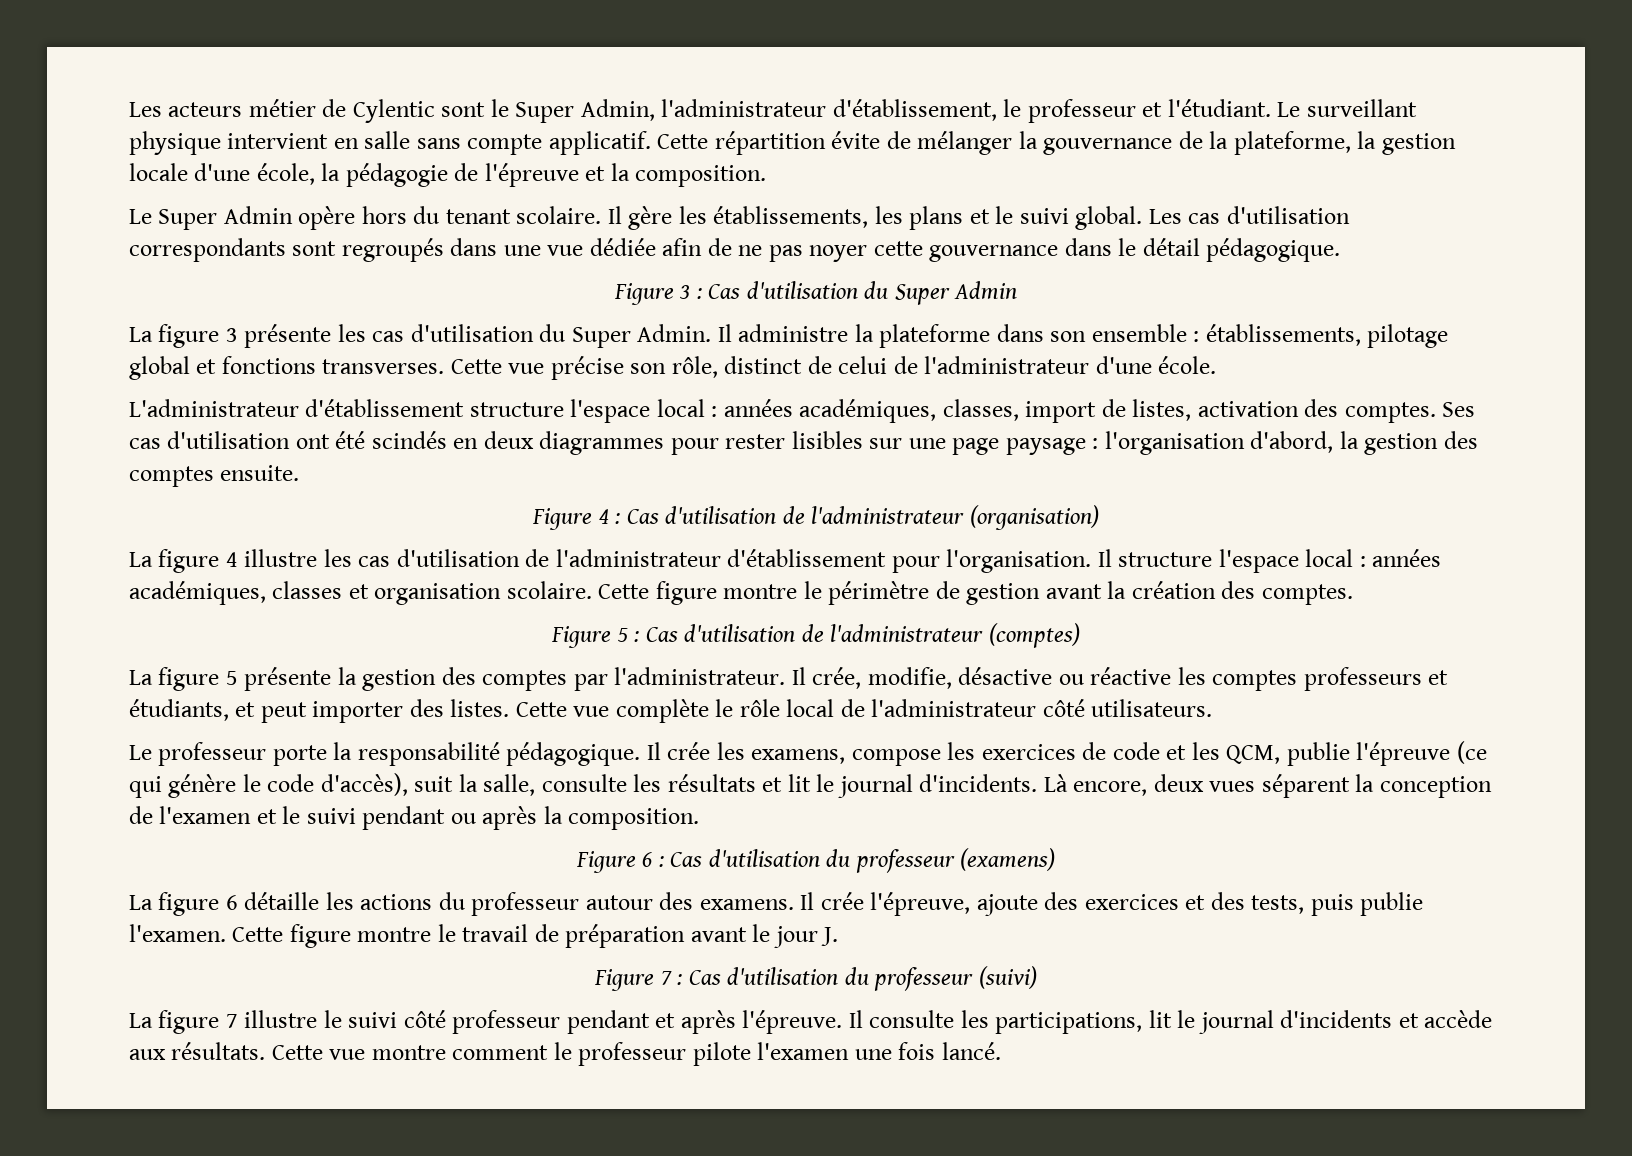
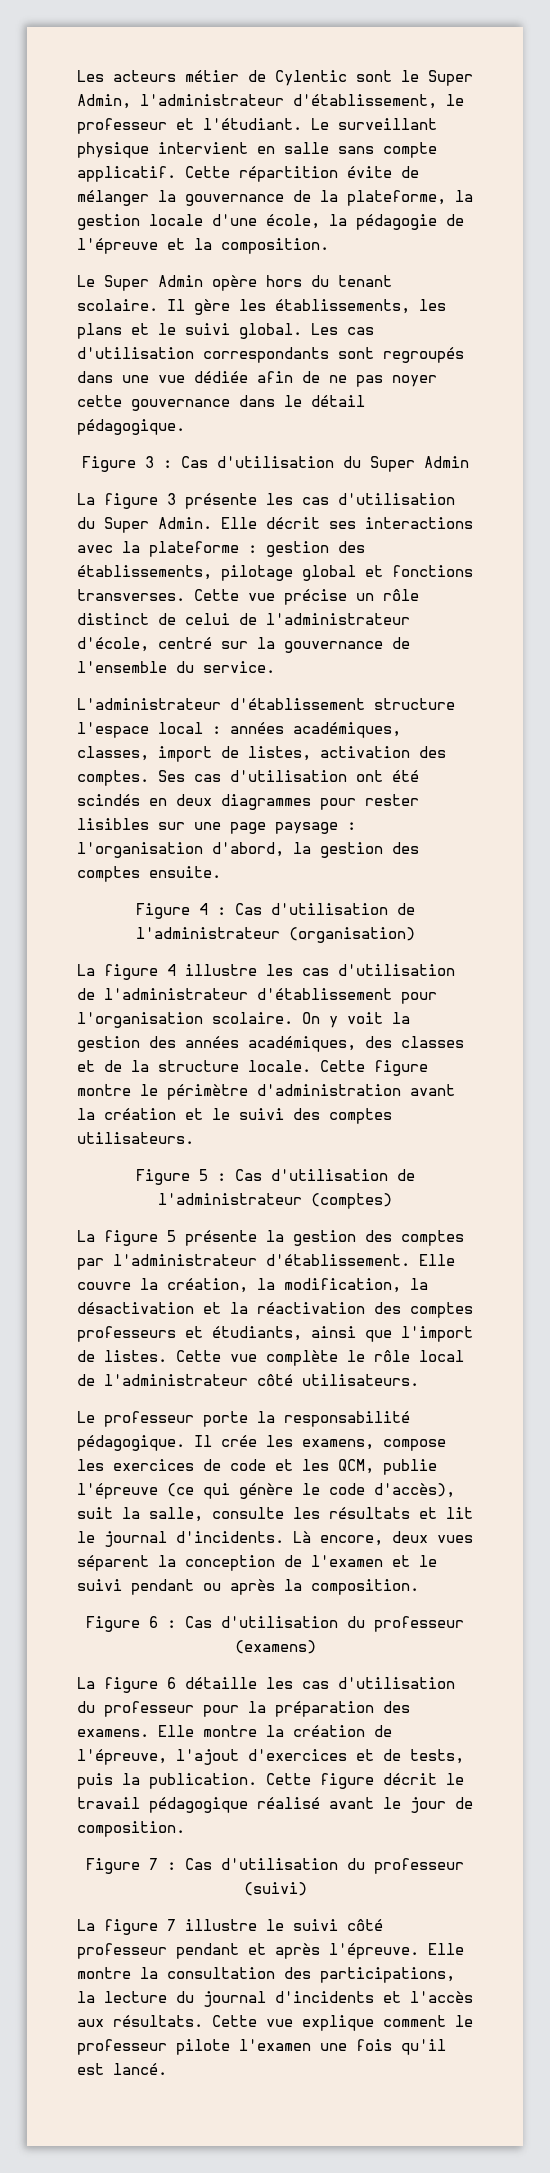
[717,324,1200,348] Il administre la plateforme dans son ensemble : -> [221,517,473,529] [77,541,365,557] Elle décrit ses interactions avec la plateforme : gestion des
[630,356,718,378] son rôle, -> [356,589,419,601] un rôle
[1095,356,1217,374] d'une école. -> [77,637,410,653] [77,661,275,673] d'école, centré sur la gouvernance de l'ensemble du service.
[946,549,1442,573] [129,581,266,605] l'organisation. Il structure l'espace local : années académiques, -> [77,1012,410,1028] [77,1036,392,1052] l'organisation scolaire. On y voit la gestion des années académiques, des
[374,581,592,605] organisation scolaire. -> [104,1060,311,1072] de la structure locale.
[935,581,1041,605] de gestion -> [257,1084,401,1096] d'administration
[1221,581,1353,605] des comptes. -> [185,1108,392,1124] [77,1132,194,1144] et le suivi des comptes utilisateurs.
[614,667,1449,691] [129,699,444,723] l'administrateur. Il crée, modifie, désactive ou réactive les comptes professeurs et étudiants, et peut importer des -> [113,1254,455,1266] [77,1278,428,1293] [77,1302,473,1318] [77,1326,473,1342] [77,1350,95,1362] l'administrateur d'établissement. Elle couvre la création, la modification, la désactivation et la réactivation des comptes professeurs et étudiants, ainsi que l'import de
[360,892,1424,916] [129,924,432,948] actions du professeur autour des examens. Il crée l'épreuve, ajoute des exercices et des tests, puis publie l'examen. Cette figure montre -> [302,1677,455,1689] [77,1701,410,1717] [77,1725,392,1737] [77,1749,464,1765] [77,1773,437,1789] cas d'utilisation du professeur pour la préparation des examens. Elle montre la création de l'épreuve, l'ajout d'exercices et de tests, puis la publication. Cette figure décrit
[534,924,686,948] de préparation -> [149,1797,320,1813] pédagogique réalisé
[821,927,839,946] J. -> [455,1797,473,1809] [77,1821,185,1837] de composition.
[848,1010,1196,1034] Il consulte les participations, lit le -> [428,1943,464,1955] [77,1967,455,1983] [77,1991,194,2003] Elle montre la consultation des participations, la lecture du
[1424,1010,1493,1028] accède -> [410,1991,473,2003] l'accès
[371,1045,446,1060] montre -> [302,2015,374,2031] explique
(936, 1051) none -> [401,2039,446,2055] [77,2063,104,2075] qu'il est

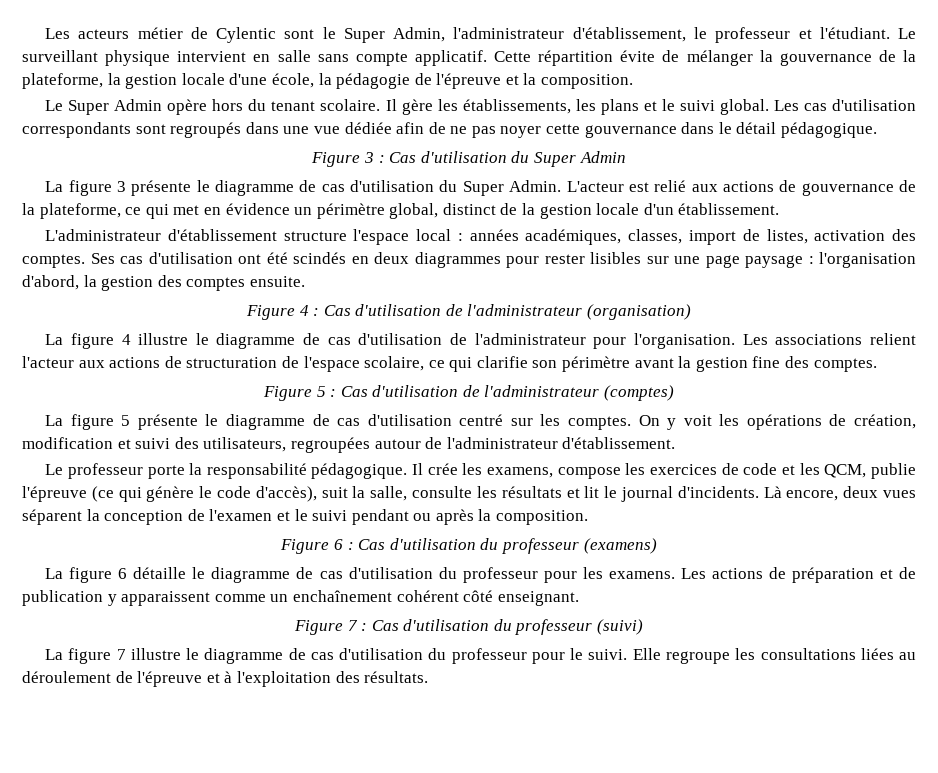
[266,493,293,505] les -> [196,180,317,196] le diagramme de
[221,517,473,529] [77,541,365,557] [77,565,473,581] [77,589,419,605] [77,613,410,625] [77,637,410,653] [77,661,275,673] Elle décrit ses interactions avec la plateforme : gestion des établissements, pilotage global et fonctions transverses. Cette vue précise un rôle distinct de celui de l'administrateur d'école, centré sur la gouvernance de l'ensemble du service. -> [566,180,916,196] [22,203,780,219] L'acteur est relié aux actions de gouvernance de la plateforme, ce qui met en évidence un périmètre global, distinct de la gestion locale d'un établissement.
[266,964,293,976] les -> [195,333,321,349] le diagramme de
[257,988,437,1004] [77,1012,410,1028] [77,1036,464,1052] [77,1060,428,1076] [77,1084,455,1100] [77,1108,392,1124] [77,1132,194,1144] d'établissement pour l'organisation scolaire. On y voit la gestion des années académiques, des classes et de la structure locale. Cette figure montre le périmètre d'administration avant la création et le suivi des comptes utilisateurs. -> [593,333,917,349] [22,356,877,372] pour l'organisation. Les associations relient l'acteur aux actions de structuration de l'espace scolaire, ce qui clarifie son périmètre avant la gestion fine des comptes.
[266,1230,464,1246] [77,1254,455,1270] [77,1278,428,1293] [77,1302,473,1318] [77,1326,473,1342] [77,1350,464,1366] [77,1374,419,1386] la gestion des comptes par l'administrateur d'établissement. Elle couvre la création, la modification, la désactivation et la réactivation des comptes professeurs et étudiants, ainsi que l'import de listes. Cette vue complète le rôle local de l'administrateur côté utilisateurs. -> [205,414,916,430] [22,437,676,453] le diagramme de cas d'utilisation centré sur les comptes. On y voit les opérations de création, modification et suivi des utilisateurs, regroupées autour de l'administrateur d'établissement.
[266,1677,455,1689] [77,1701,410,1717] [77,1725,392,1737] [77,1749,464,1765] [77,1773,464,1789] [77,1797,473,1813] [77,1821,185,1837] les cas d'utilisation du professeur pour la préparation des examens. Elle montre la création de l'épreuve, l'ajout d'exercices et de tests, puis la publication. Cette figure décrit le travail pédagogique réalisé avant le jour de composition. -> [192,567,917,583] [22,590,579,606] le diagramme de cas d'utilisation du professeur pour les examens. Les actions de préparation et de publication y apparaissent comme un enchaînement cohérent côté enseignant.
[293,1919,383,1931] [77,1943,464,1959] [77,1967,455,1983] [77,1991,473,2007] [77,2015,473,2031] [77,2039,446,2055] [77,2063,167,2075] suivi côté professeur pendant et après l'épreuve. Elle montre la consultation des participations, la lecture du journal d'incidents et l'accès aux résultats. Cette vue explique comment le professeur pilote l'examen une fois qu'il est lancé. -> [204,648,917,664] [22,671,429,687] diagramme de cas d'utilisation du professeur pour le suivi. Elle regroupe les consultations liées au déroulement de l'épreuve et à l'exploitation des résultats.

